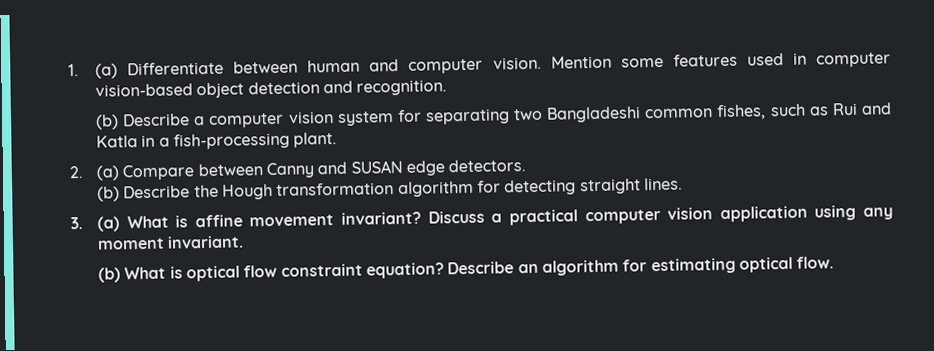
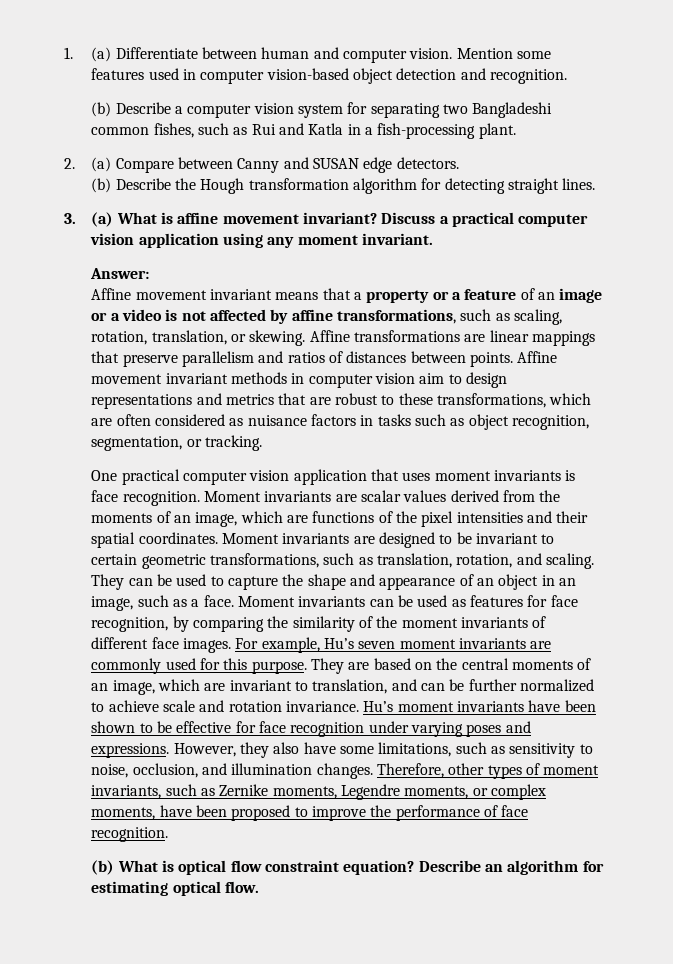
(245, 242) none -> [90,268,150,279] [91,288,603,303] [91,309,562,325] [91,330,595,346] [91,351,558,367] [91,372,507,388] [91,393,592,409] [91,414,589,430] [91,435,262,451] [91,469,576,485] [91,490,561,506] [91,511,589,527] [91,532,555,548] [91,553,594,569] [91,574,576,590] [91,595,578,611] [91,616,547,632] [91,637,552,653] [91,658,592,674] [91,679,594,695] [91,700,596,712] [91,721,531,737] [91,742,593,758] [91,763,600,779] [91,784,546,800] [91,805,529,821] [91,827,169,842] // Answer: // Affine movement invariant means that a property or a feature of an image or a video is not affected by affine transformations, such as scaling, rotation, translation, or skewing. Affine transformations are linear mappings that preserve parallelism and ratios of distances between points. Affine movement invariant methods in computer vision aim to design representations and metrics that are robust to these transformations, which are often considered as nuisance factors in tasks such as object recognition, segmentation, or tracking. // One practical computer vision application that uses moment invariants is face recognition. Moment invariants are scalar values derived from the moments of an image, which are functions of the pixel intensities and their spatial coordinates. Moment invariants are designed to be invariant to certain geometric transformations, such as translation, rotation, and scaling. They can be used to capture the shape and appearance of an object in an image, such as a face. Moment invariants can be used as features for face recognition, by comparing the similarity of the moment invariants of different face images. For example, Hu’s seven moment invariants are commonly used for this purpose. They are based on the central moments of an image, which are invariant to translation, and can be further normalized to achieve scale and rotation invariance. Hu’s moment invariants have been shown to be effective for face recognition under varying poses and expressions. However, they also have some limitations, such as sensitivity to noise, occlusion, and illumination changes. Therefore, other types of moment invariants, such as Zernike moments, Legendre moments, or complex moments, have been proposed to improve the performance of face recognition.

